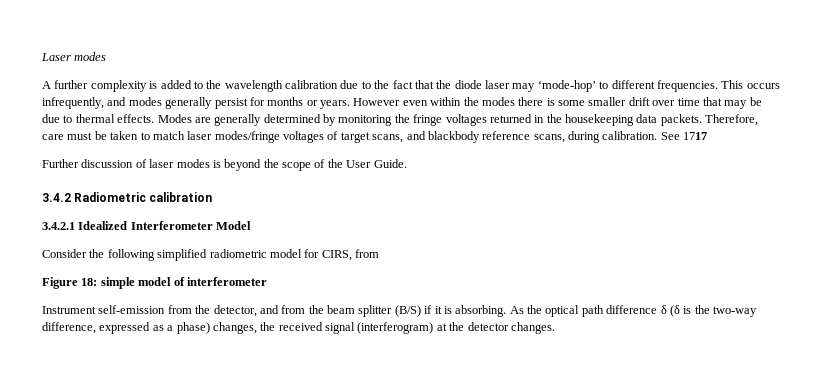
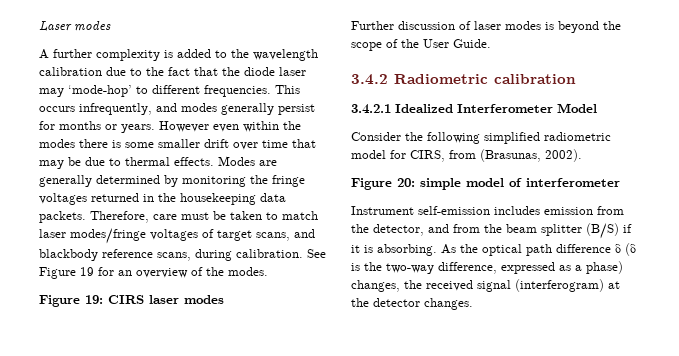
[683,132,708,140] 1717 -> [39,267,268,279] [39,295,224,307] Figure 19 for an overview of the modes. // Figure 19: CIRS laser modes
[42,277,98,289] // Figure 18: -> [480,149,582,162] [351,178,415,190] (Brasunas, 2002). // Figure 20:
(166, 309) none -> [494,206,593,215] includes emission

